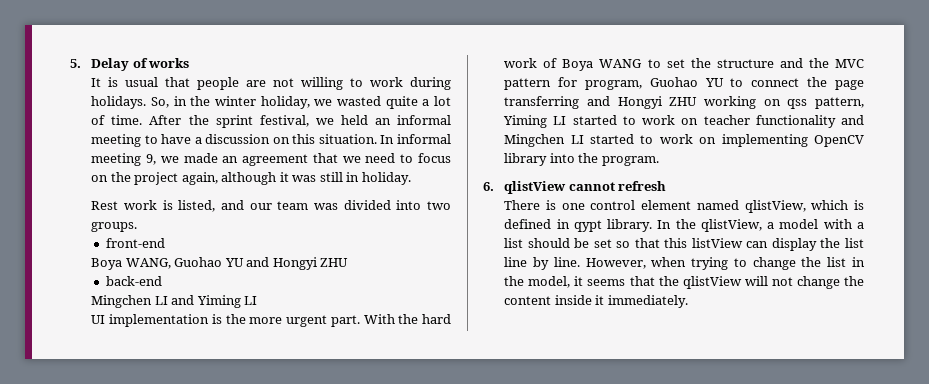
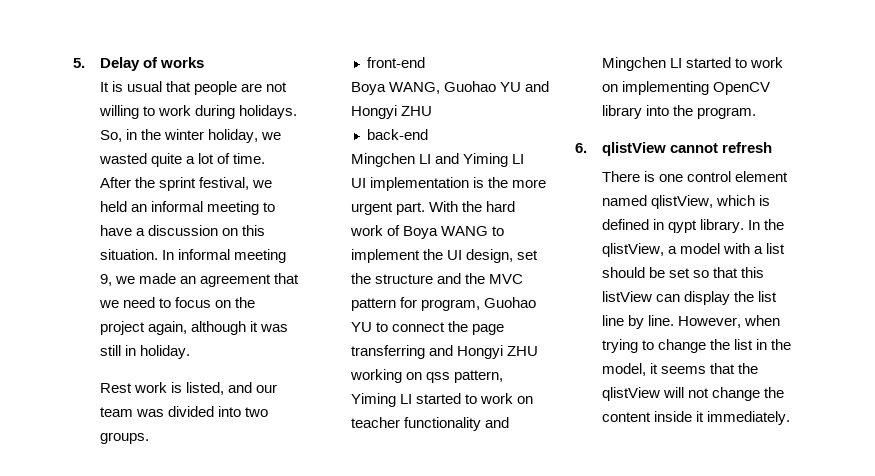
(661, 63) none -> [350,249,514,263] implement the UI design,

